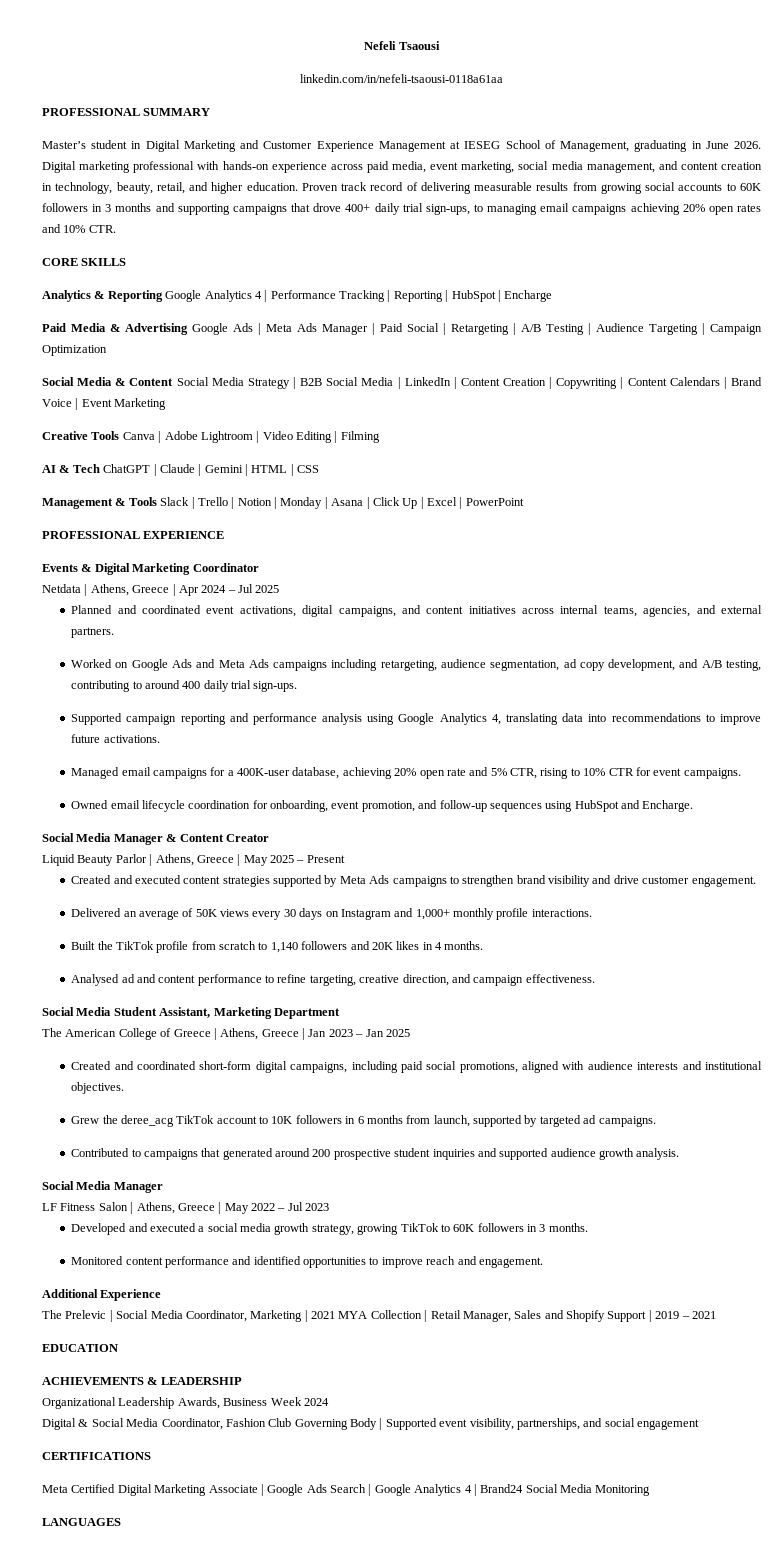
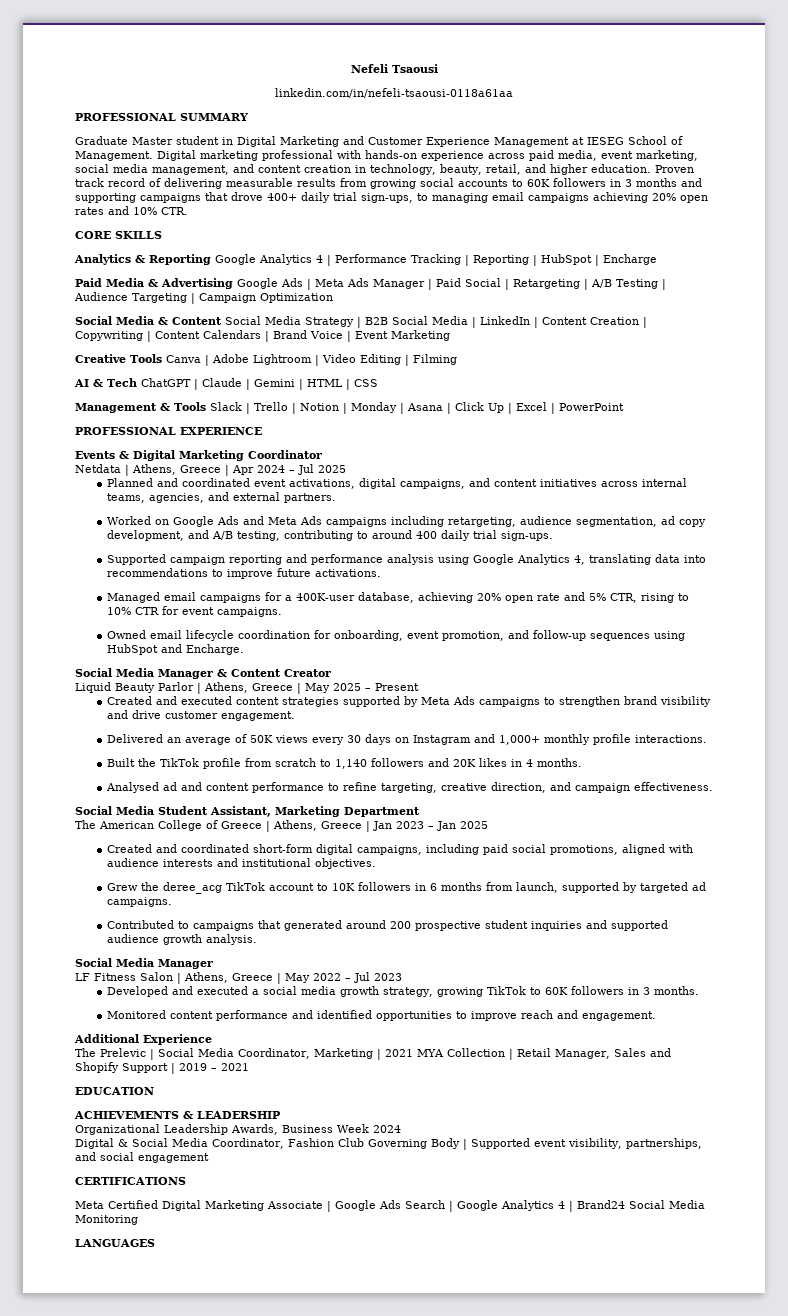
[42,141,86,149] Master’s -> [75,136,173,145] Graduate Master
[560,140,762,152] Management, graduating in June 2026. -> [75,151,153,161] Management.

